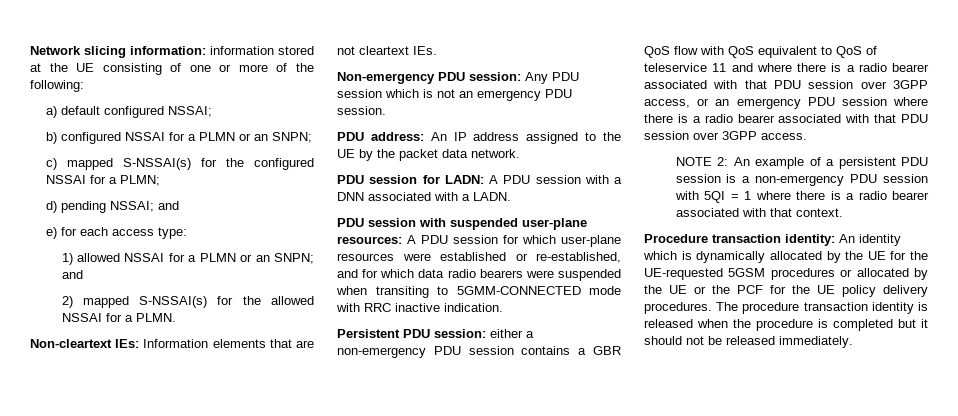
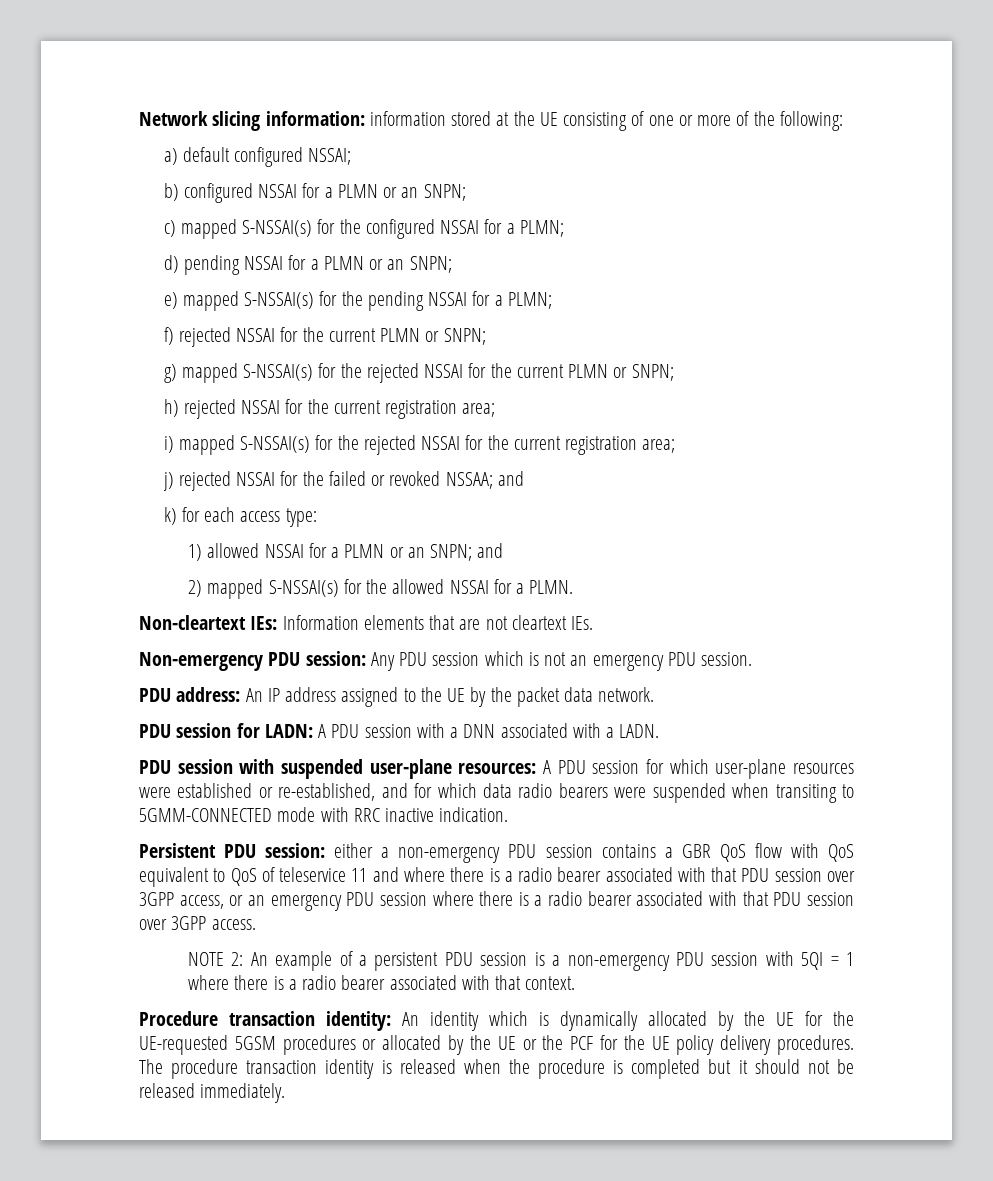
[109,201,179,212] [45,227,57,239] NSSAI; and // e) -> [244,255,452,273] [163,291,552,311] [163,327,486,347] [163,363,674,383] [163,399,496,419] [163,435,676,455] [162,471,524,491] [163,507,177,525] NSSAI for a PLMN or an SNPN; // e) mapped S-NSSAI(s) for the pending NSSAI for a PLMN; // f) rejected NSSAI for the current PLMN or SNPN; // g) mapped S-NSSAI(s) for the rejected NSSAI for the current PLMN or SNPN; // h) rejected NSSAI for the current registration area; // i) mapped S-NSSAI(s) for the rejected NSSAI for the current registration area; // j) rejected NSSAI for the failed or revoked NSSAA; and // k)

